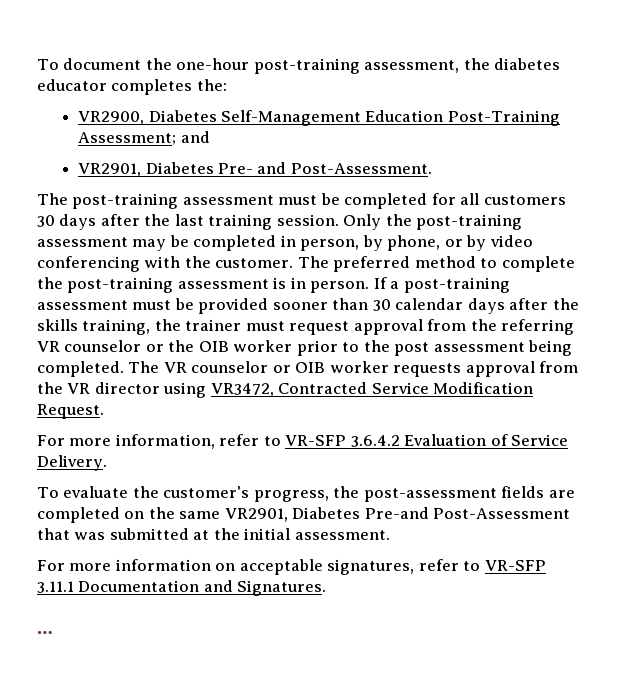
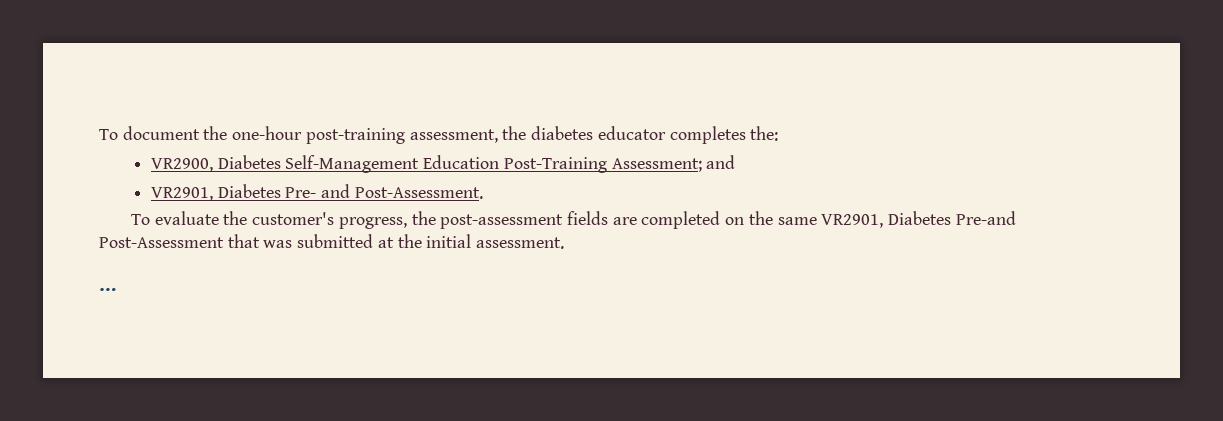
[37,193,566,209] [37,214,523,230] [37,235,533,251] [37,256,575,272] [37,277,510,293] [37,298,579,314] [37,319,575,335] [37,340,573,356] [37,361,579,377] [37,382,534,398] [37,404,104,419] [37,434,569,449] [37,455,107,471] // The post-training assessment must be completed for all customers 30 days after the last training session. Only the post-training assessment may be completed in person, by phone, or by video conferencing with the customer. The preferred method to complete the post-training assessment is in person. If a post-training assessment must be provided sooner than 30 calendar days after the skills training, the trainer must request approval from the referring VR counselor or the OIB worker prior to the post assessment being completed. The VR counselor or OIB worker requests approval from the VR director using VR3472, Contracted Service Modification Request. // For more information, refer to VR-SFP 3.6.4.2 Evaluation of Service Delivery. -> (483, 193) none
[37,559,546,575] [37,580,327,596] // For more information on acceptable signatures, refer to VR-SFP 3.11.1 Documentation and Signatures. -> (565, 243) none

